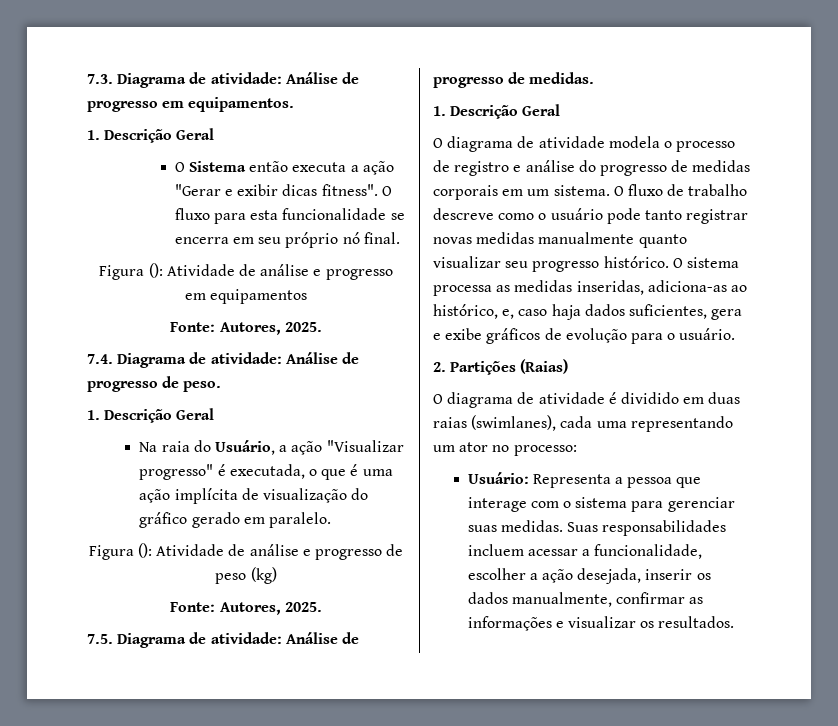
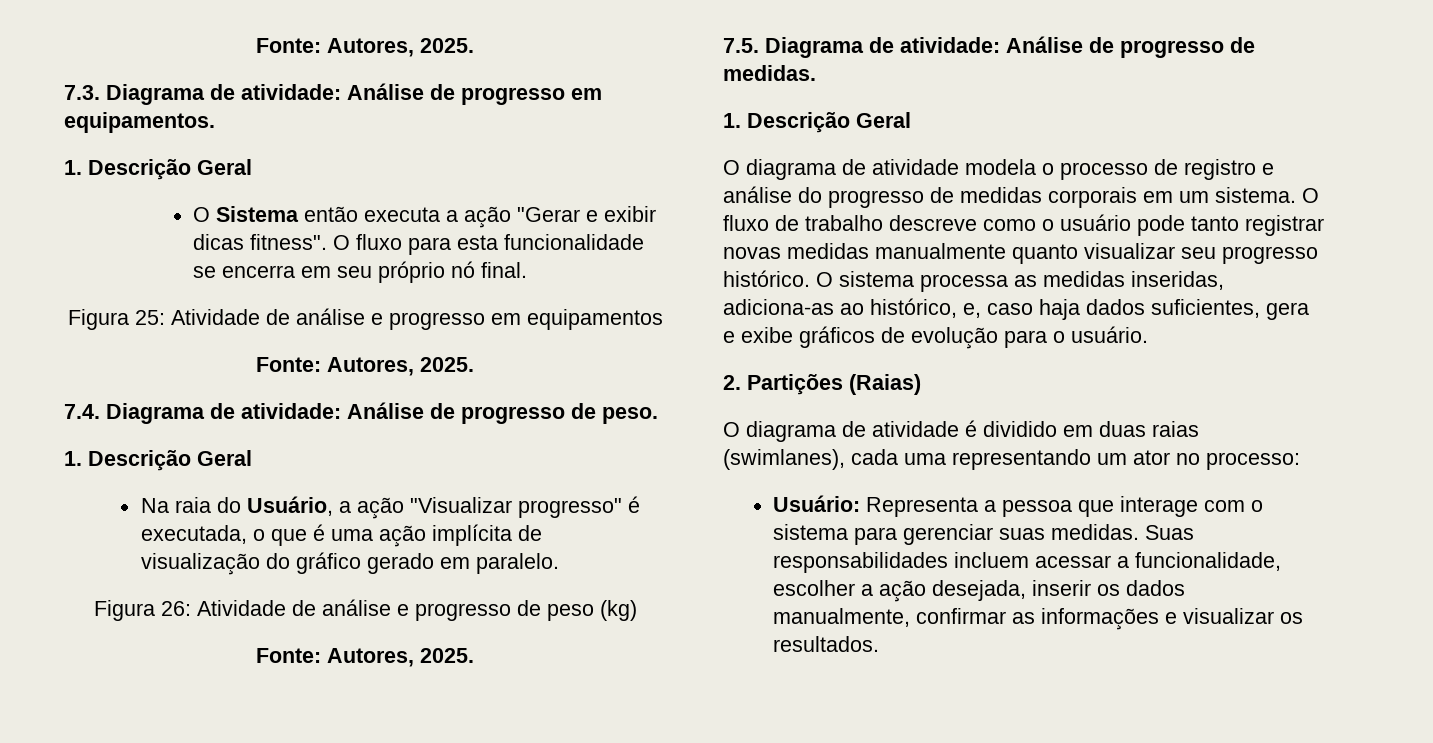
(87, 79) none -> [256,38,474,57] Fonte: Autores, 2025. //
[148,263,163,278] (): -> [134,310,165,325] 25:
[138,543,153,558] (): -> [160,601,191,616] 26:

